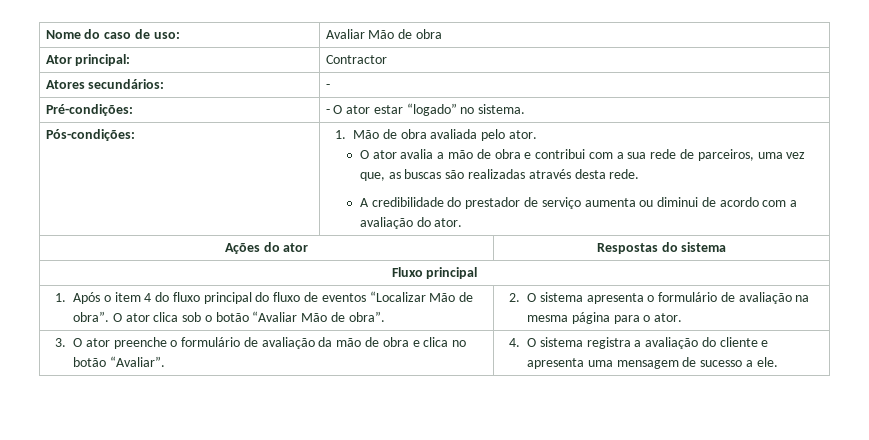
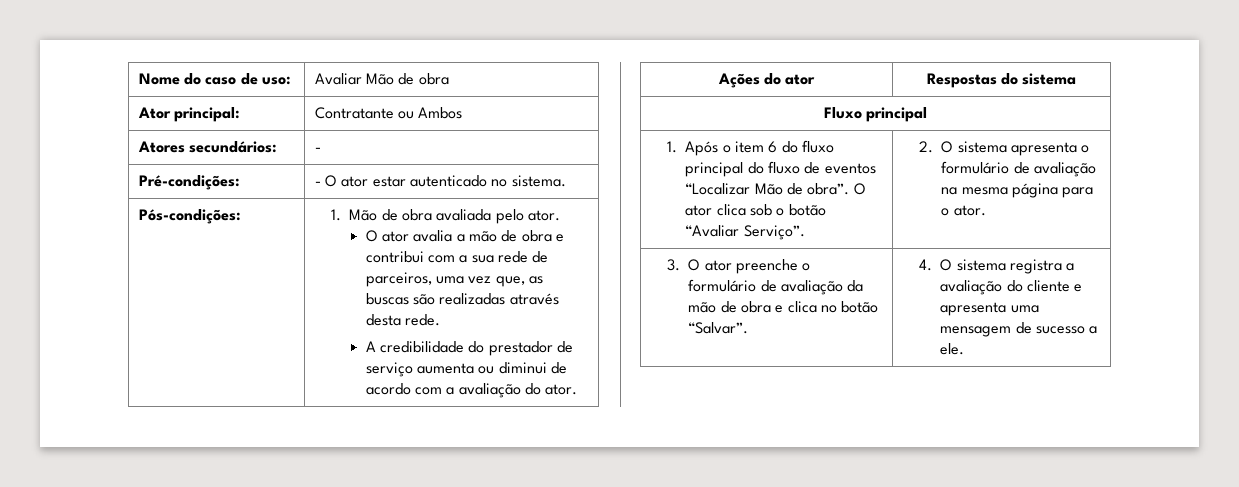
[325,55,387,64] Contractor -> [314,107,463,119] Contratante ou Ambos
[406,103,457,116] “logado” -> [410,175,488,187] autenticado
[144,293,152,302] 4 -> [768,141,778,153] 6
[301,311,385,322] Mão de obra”. -> [743,225,805,240] Serviço”.
[109,356,165,367] “Avaliar”. -> [688,322,749,334] “Salvar”.

